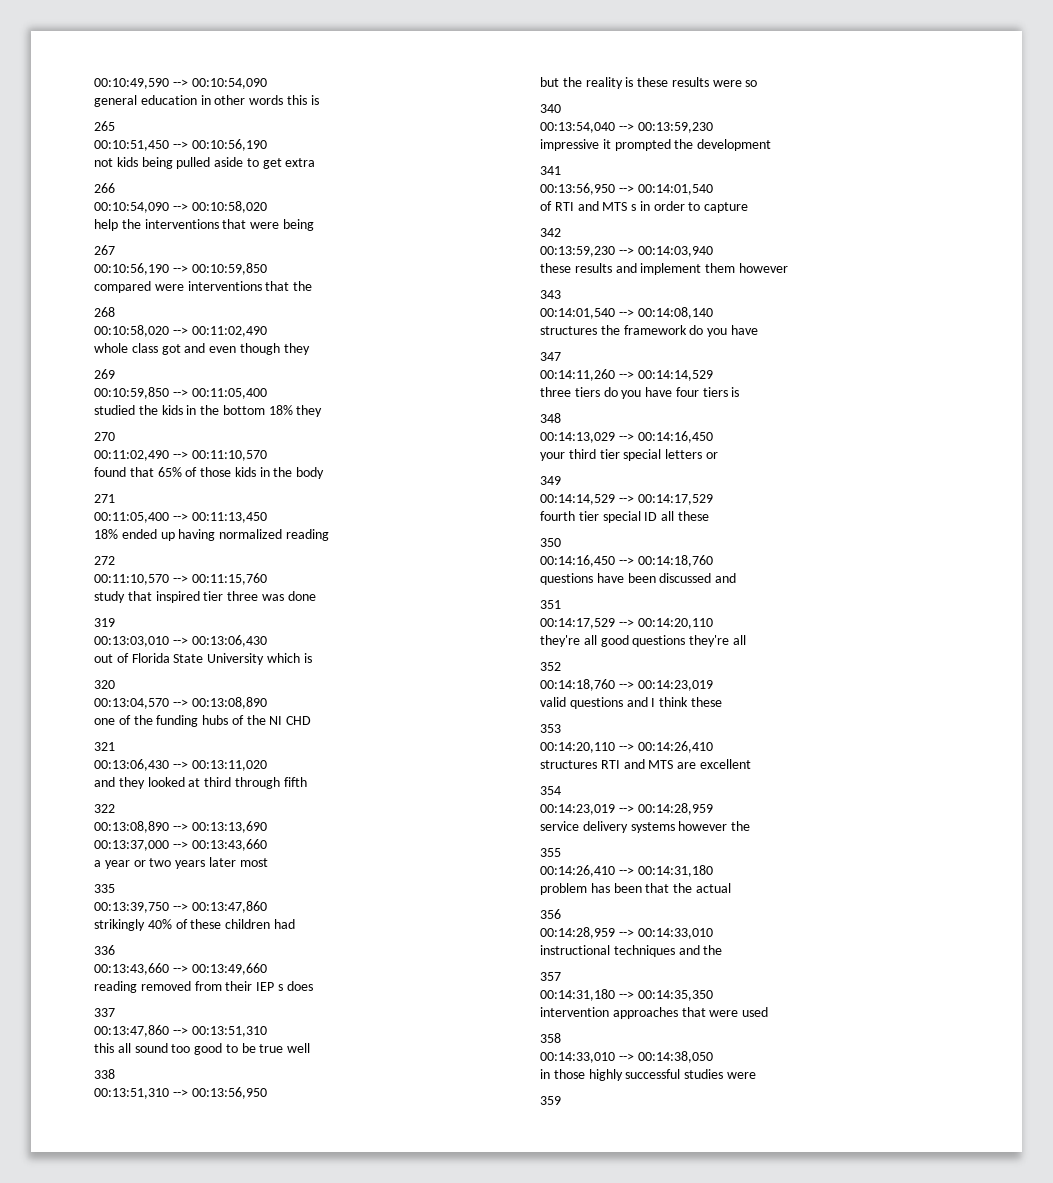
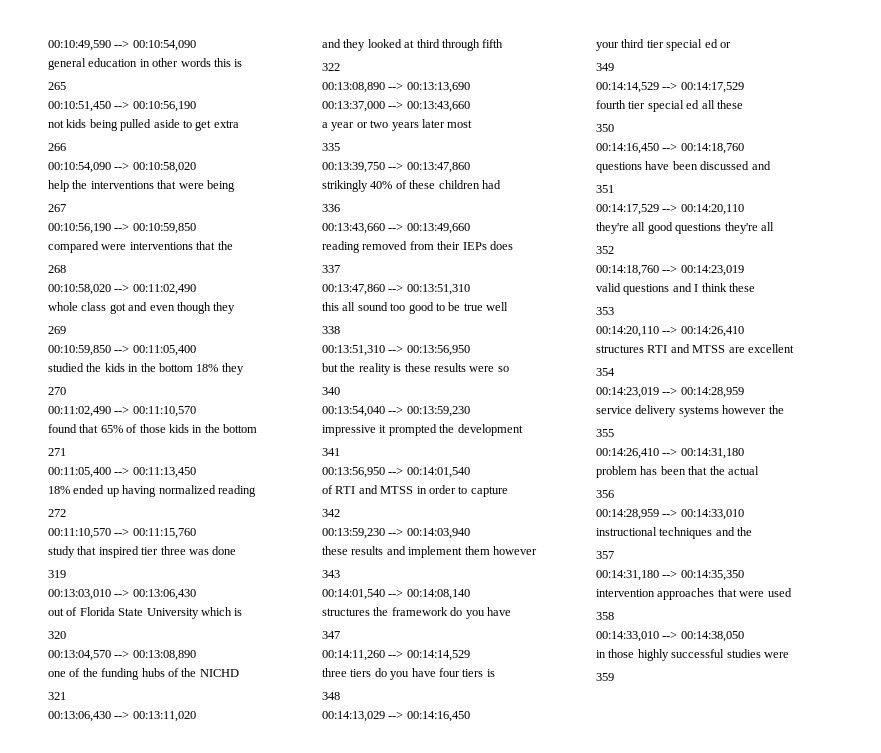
[296,467,325,479] body -> [223,424,257,433] bottom
[269,716,312,725] NI CHD -> [199,669,239,677] NICHD
[256,982,283,991] IEP s -> [462,242,487,250] IEPs
[602,202,637,211] MTS s -> [380,486,414,494] MTSS
[665,449,703,459] letters -> [704,39,718,48] ed
[644,512,658,521] ID -> [686,100,700,109] ed
[648,760,674,769] MTS -> [692,345,726,353] MTSS

